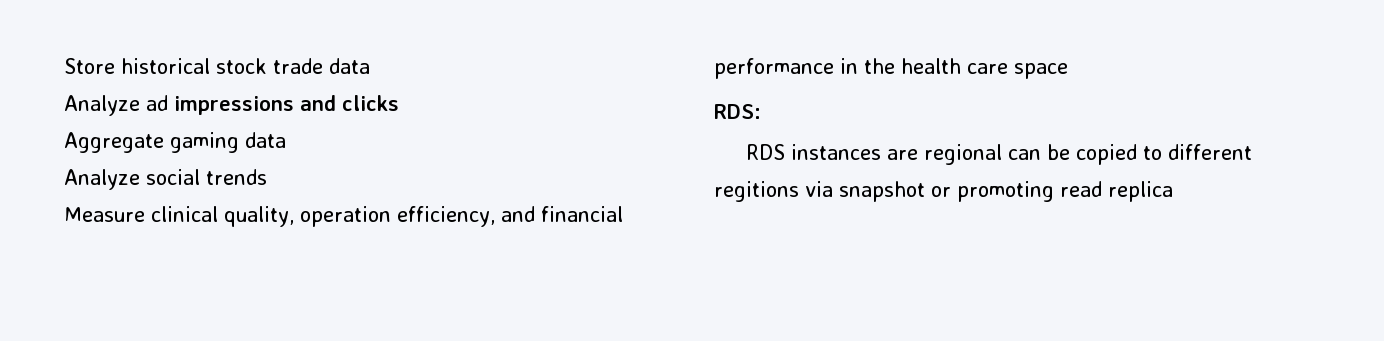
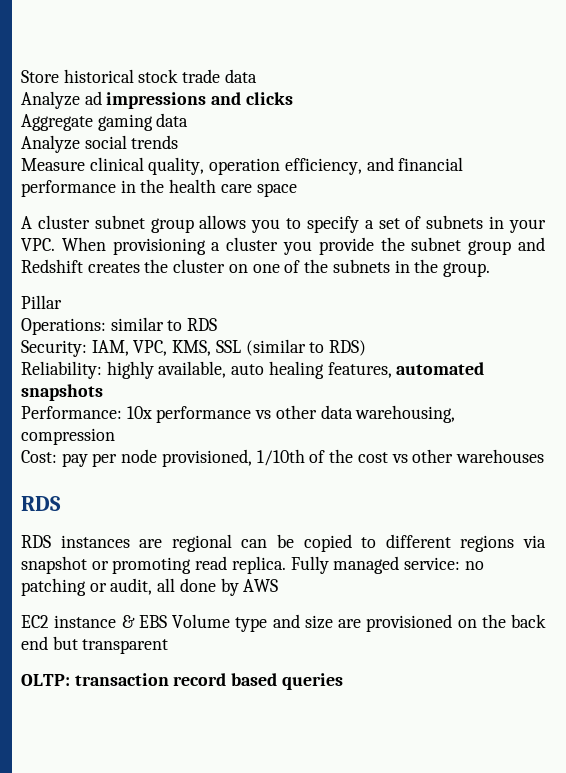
[714,104,761,119] RDS: -> [21,215,547,233] [21,237,546,255] [21,259,490,277] [21,295,62,309] [21,317,218,335] [21,339,367,357] [21,361,485,379] [21,384,103,401] [21,405,456,423] [21,428,115,445] [21,449,544,467] [21,496,61,511] A cluster subnet group allows you to specify a set of subnets in your VPC. When provisioning a cluster you provide the subnet group and Redshift creates the cluster on one of the subnets in the group. // Pillar // Operations: similar to RDS // Security: IAM, VPC, KMS, SSL (similar to RDS) // Reliability: highly available, auto healing features, automated snapshots // Performance: 10x performance vs other data warehousing, compression // Cost: pay per node provisioned, 1/10th of the cost vs other warehouses // RDS
[714,181,799,202] regitions -> [460,535,515,552] regions
[1108,181,1173,202] replica -> [231,556,484,574] [21,578,279,596] [21,614,546,632] [21,636,169,654] [21,673,343,690] replica. Fully managed service: no patching or audit, all done by AWS // EC2 instance & EBS Volume type and size are provisioned on the back end but transparent // OLTP: transaction record based queries

